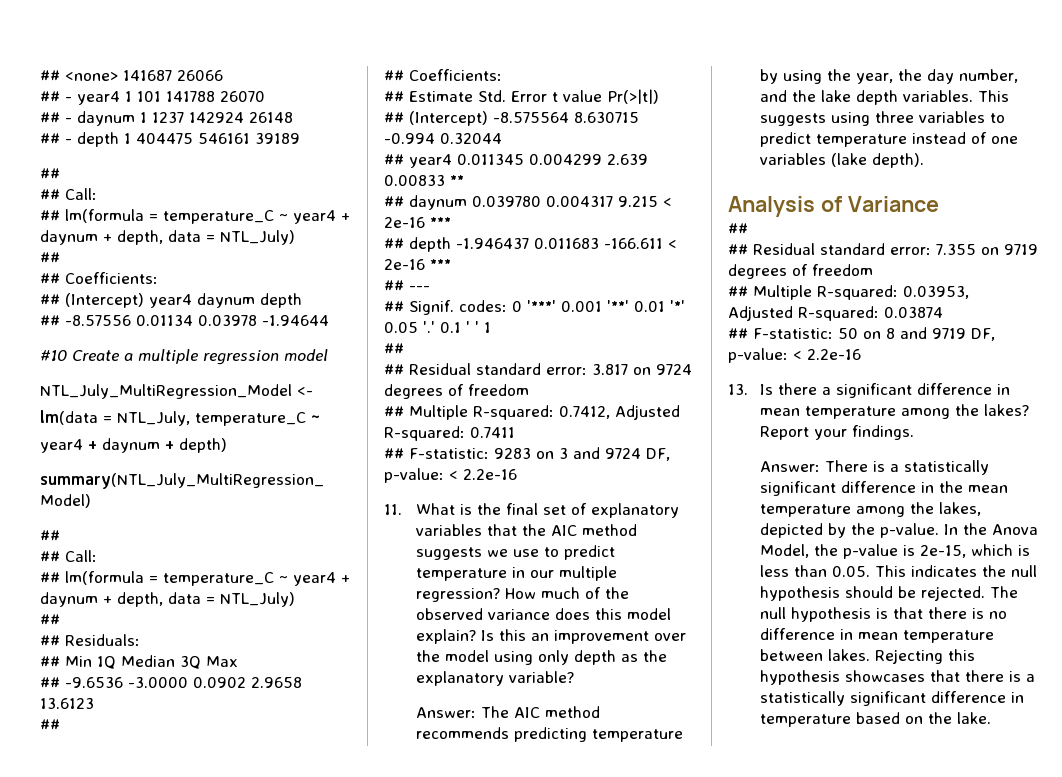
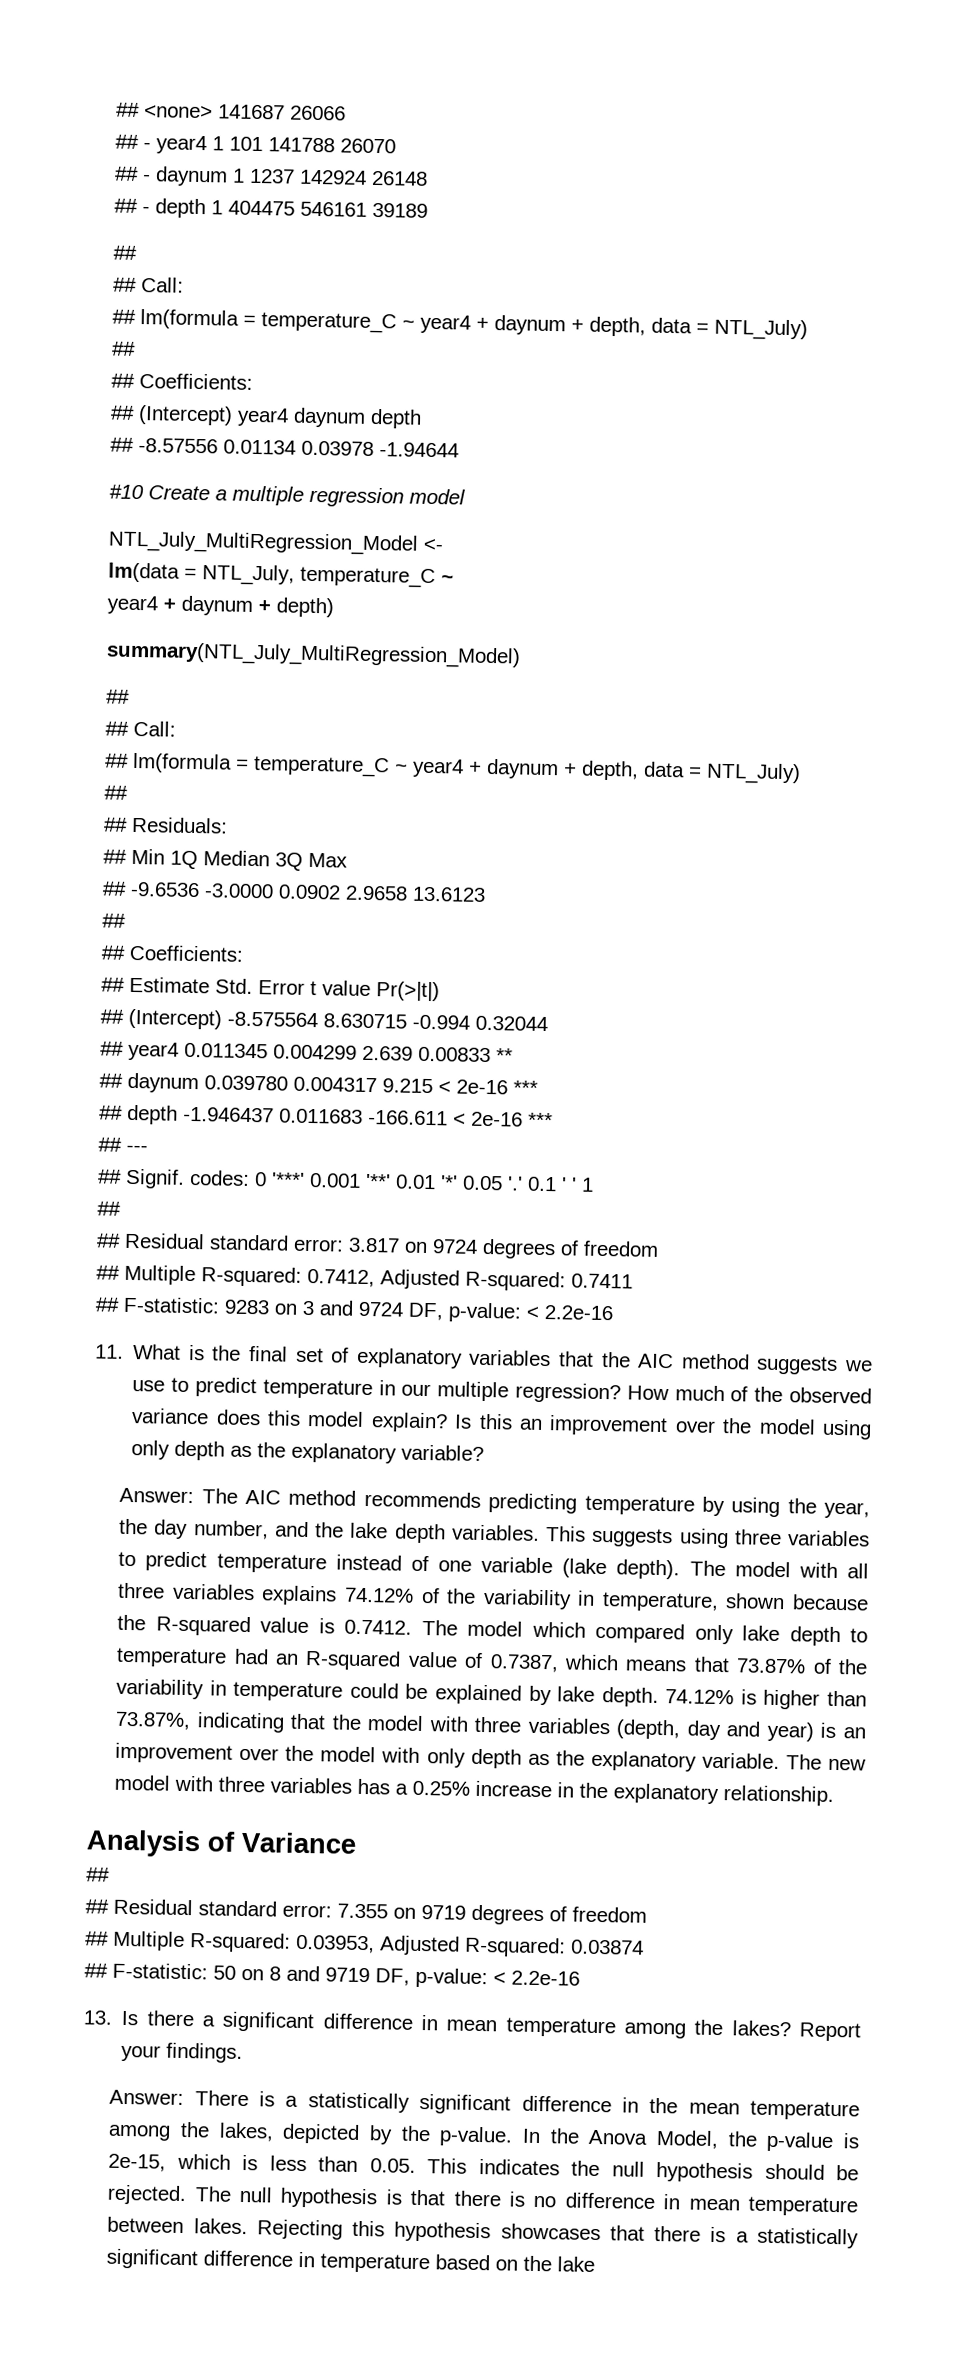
[759,153,826,165] variables -> [481,1556,554,1574] variable
(924, 160) none -> [689,1560,869,1579] [117,1582,869,1612] [117,1614,869,1647] [116,1647,868,1675] [116,1678,867,1710] [115,1711,866,1742] [115,1742,866,1772] [114,1774,835,1806] The model with all three variables explains 74.12% of the variability in temperature, shown because the R-squared value is 0.7412. The model which compared only lake depth to temperature had an R-squared value of 0.7387, which means that 73.87% of the variability in temperature could be explained by lake depth. 74.12% is higher than 73.87%, indicating that the model with three variables (depth, day and year) is an improvement over the model with only depth as the explanatory variable. The new model with three variables has a 0.25% increase in the explanatory relationship.
[956,712,991,724] lake. -> [557,2256,596,2273] lake

